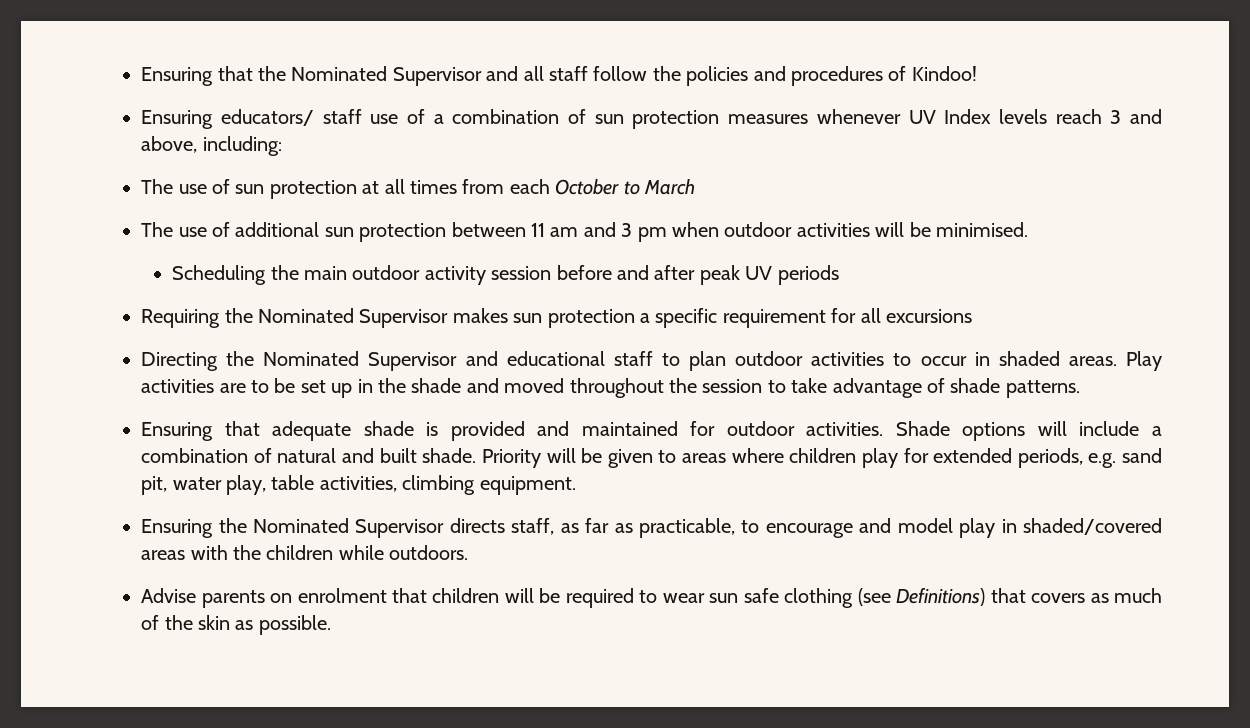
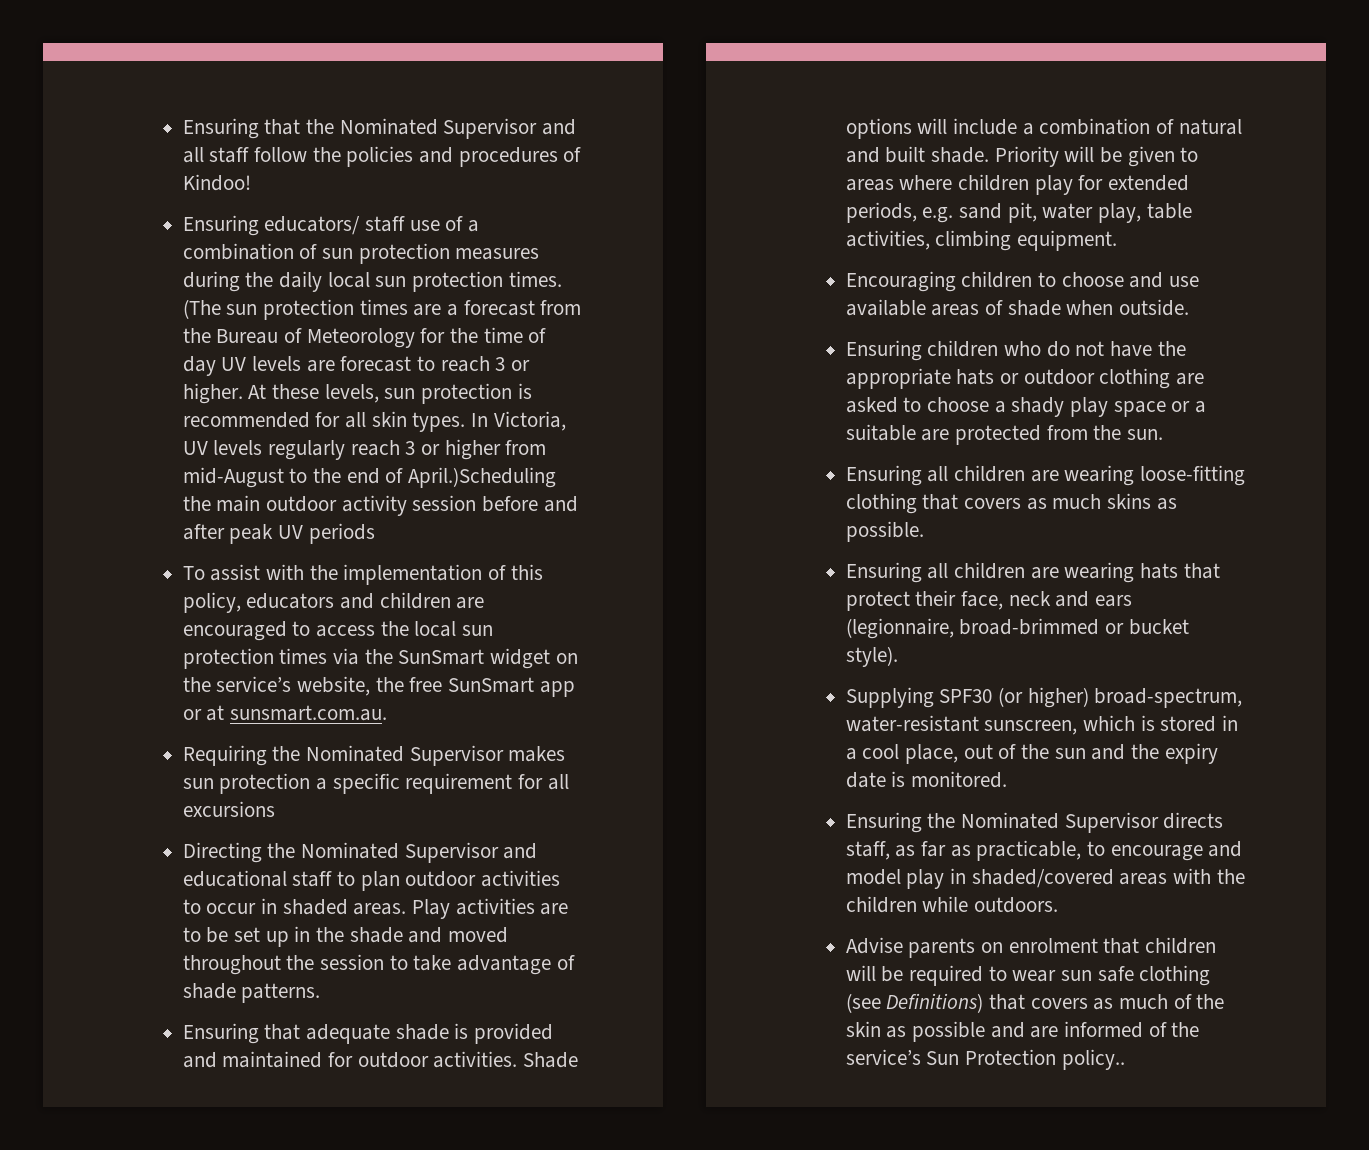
[816,109,1162,124] [141,136,282,156] [141,179,695,199] [141,222,1028,242] [172,265,267,285] whenever UV Index levels reach 3 and above, including: // The use of sun protection at all times from each October to March // The use of additional sun protection between 11 am and 3 pm when outdoor activities will be minimised. // Scheduling -> [182,271,562,292] [182,299,582,320] [182,327,547,348] [182,356,530,376] [182,383,532,404] [182,411,566,432] [182,439,547,460] [182,467,556,488] during the daily local sun protection times. (The sun protection times are a forecast from the Bureau of Meteorology for the time of day UV levels are forecast to reach 3 or higher. At these levels, sun protection is recommended for all skin types. In Victoria, UV levels regularly reach 3 or higher from mid-August to the end of April.)Scheduling
(839, 275) none -> [182,564,543,585] [182,592,485,613] [182,621,493,641] [182,648,578,669] [182,676,575,697] [182,705,387,721] // To assist with the implementation of this policy, educators and children are encouraged to access the local sun protection times via the SunSmart widget on the service’s website, the free SunSmart app or at sunsmart.com.au.
(576, 485) none -> [845,271,1199,292] [845,299,1189,316] [845,340,1186,361] [845,368,1204,389] [845,397,1206,417] [845,424,1163,445] [845,465,1245,486] [845,493,1177,514] [845,521,924,542] [845,562,1220,583] [845,590,1132,611] [845,618,1189,639] [845,646,898,667] [845,687,1243,708] [845,715,1238,735] [845,743,1218,764] [845,771,1007,788] // Encouraging children to choose and use available areas of shade when outside. // Ensuring children who do not have the appropriate hats or outdoor clothing are asked to choose a shady play space or a suitable are protected from the sun. // Ensuring all children are wearing loose-fitting clothing that covers as much skins as possible. // Ensuring all children are wearing hats that protect their face, neck and ears (legionnaire, broad-brimmed or bucket style). // Supplying SPF30 (or higher) broad-spectrum, water-resistant sunscreen, which is stored in a cool place, out of the sun and the expiry date is monitored.
[258,615,331,635] possible. -> [911,1021,1200,1042] [845,1049,1125,1070] possible and are informed of the service’s Sun Protection policy..

